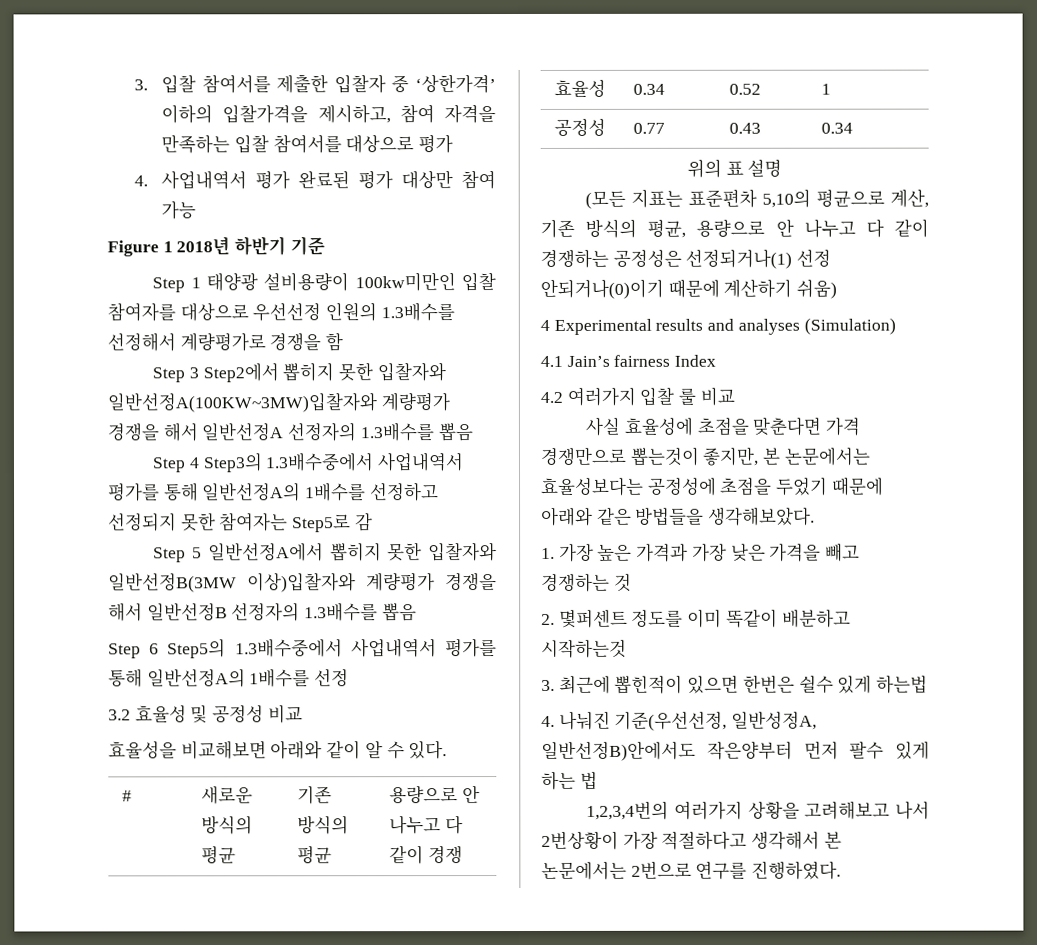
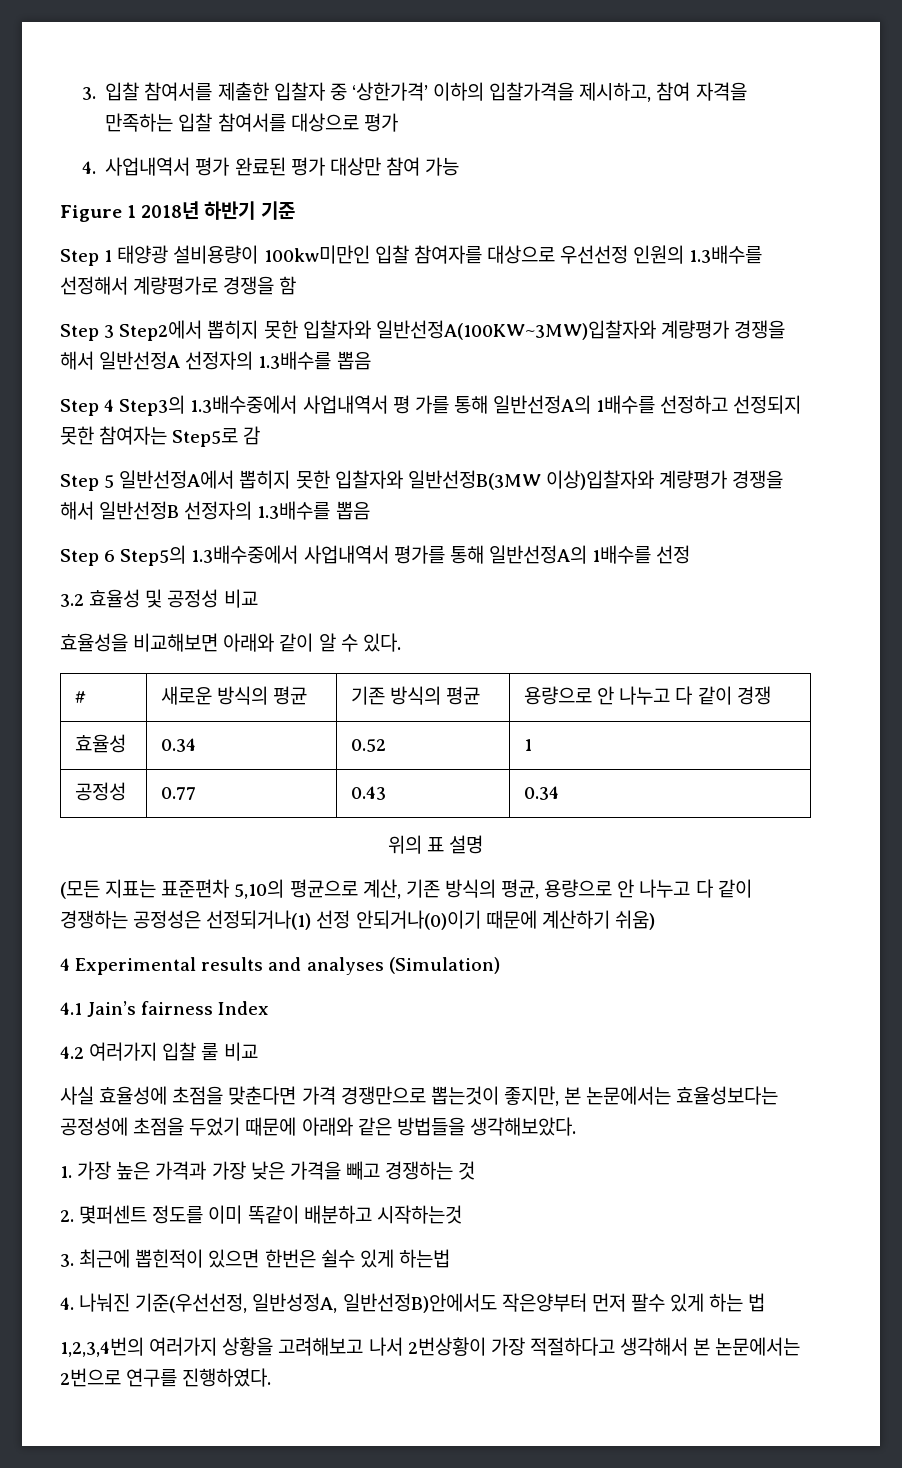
[108,482,160,502] 평가를 -> [392,395,449,414] 평 가를

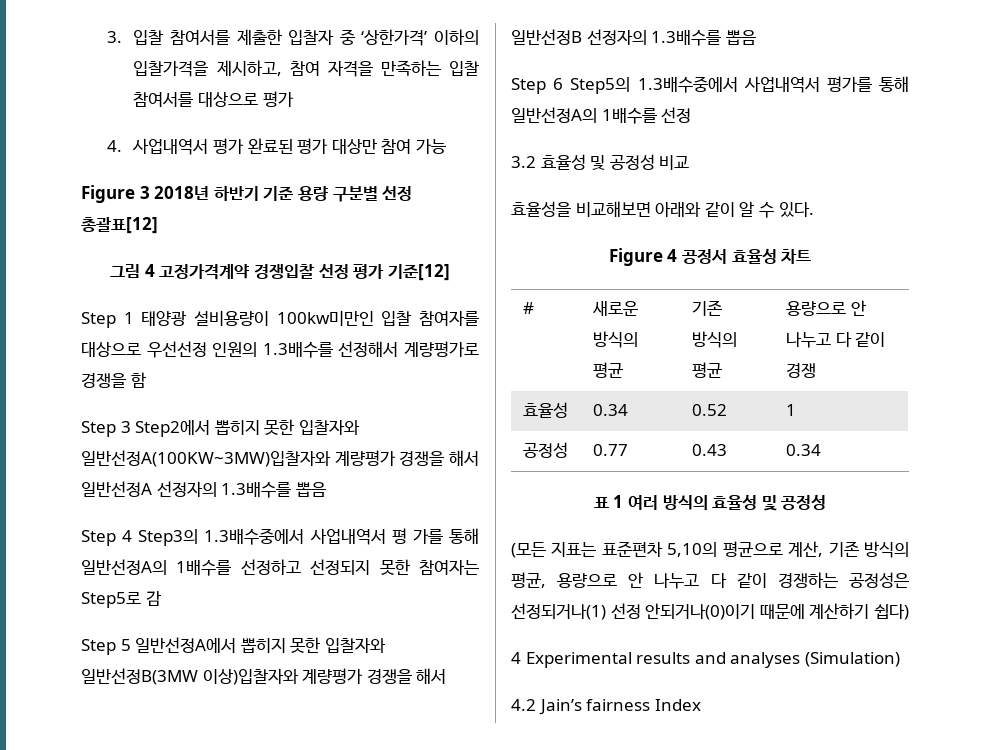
[127,205,137,218] 1 -> [139,186,150,199] 3
(295, 210) none -> [297,186,413,202] [81,217,158,234] [110,264,450,281] 용량 구분별 선정 총괄표[12] // 그림 4 고정가격계약 경쟁입찰 선정 평가 기준[12]
(401, 642) none -> [608,248,812,266] // Figure 4 공정서 효율성 차트
[387,835,484,854] 위의 표 설명 -> [593,494,827,511] 표 1 여러 방식의 효율성 및 공정성
[614,910,655,930] 쉬움) -> [873,604,909,620] 쉽다)
[60,1002,82,1015] 4.1 -> [511,699,536,711] 4.2
[60,1042,258,1061] [60,1086,779,1106] [60,1117,576,1136] [60,1161,476,1180] [60,1205,462,1224] [60,1249,450,1268] [60,1293,766,1313] [60,1337,801,1357] [60,1368,272,1387] // 4.2 여러가지 입찰 룰 비교 // 사실 효율성에 초점을 맞춘다면 가격 경쟁만으로 뽑는것이 좋지만, 본 논문에서는 효율성보다는 공정성에 초점을 두었기 때문에 아래와 같은 방법들을 생각해보았다. // 1. 가장 높은 가격과 가장 낮은 가격을 빼고 경쟁하는 것 // 2. 몇퍼센트 정도를 이미 똑같이 배분하고 시작하는것 // 3. 최근에 뽑힌적이 있으면 한번은 쉴수 있게 하는법 // 4. 나눠진 기준(우선선정, 일반성정A, 일반선정B)안에서도 작은양부터 먼저 팔수 있게 하는 법 // 1,2,3,4번의 여러가지 상황을 고려해보고 나서 2번상황이 가장 적절하다고 생각해서 본 논문에서는 2번으로 연구를 진행하였다. -> (701, 705) none

